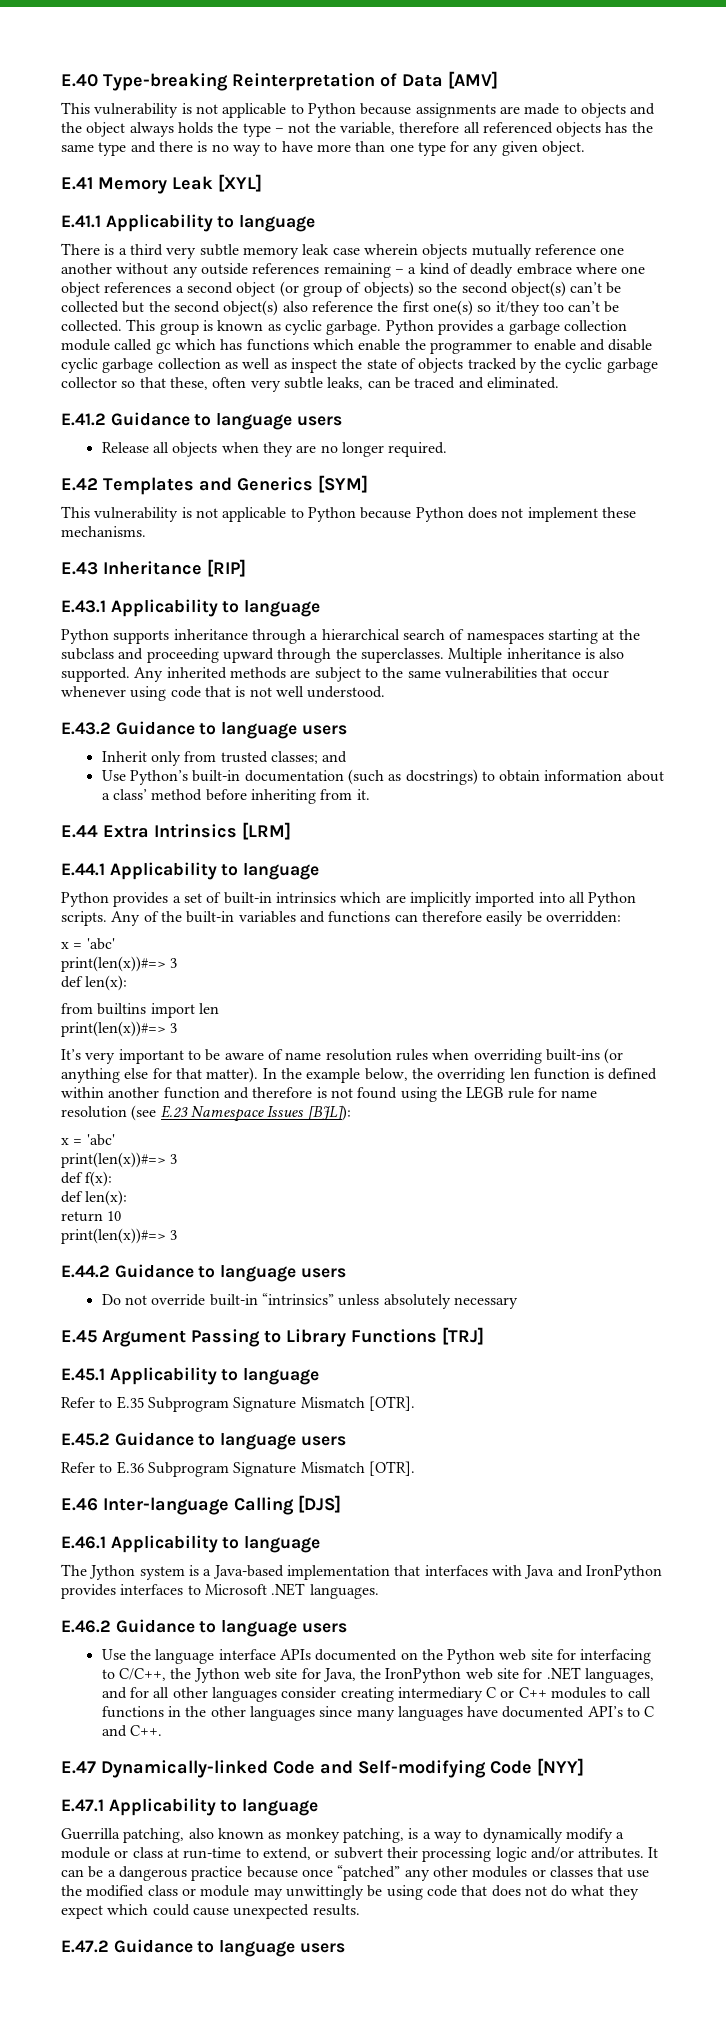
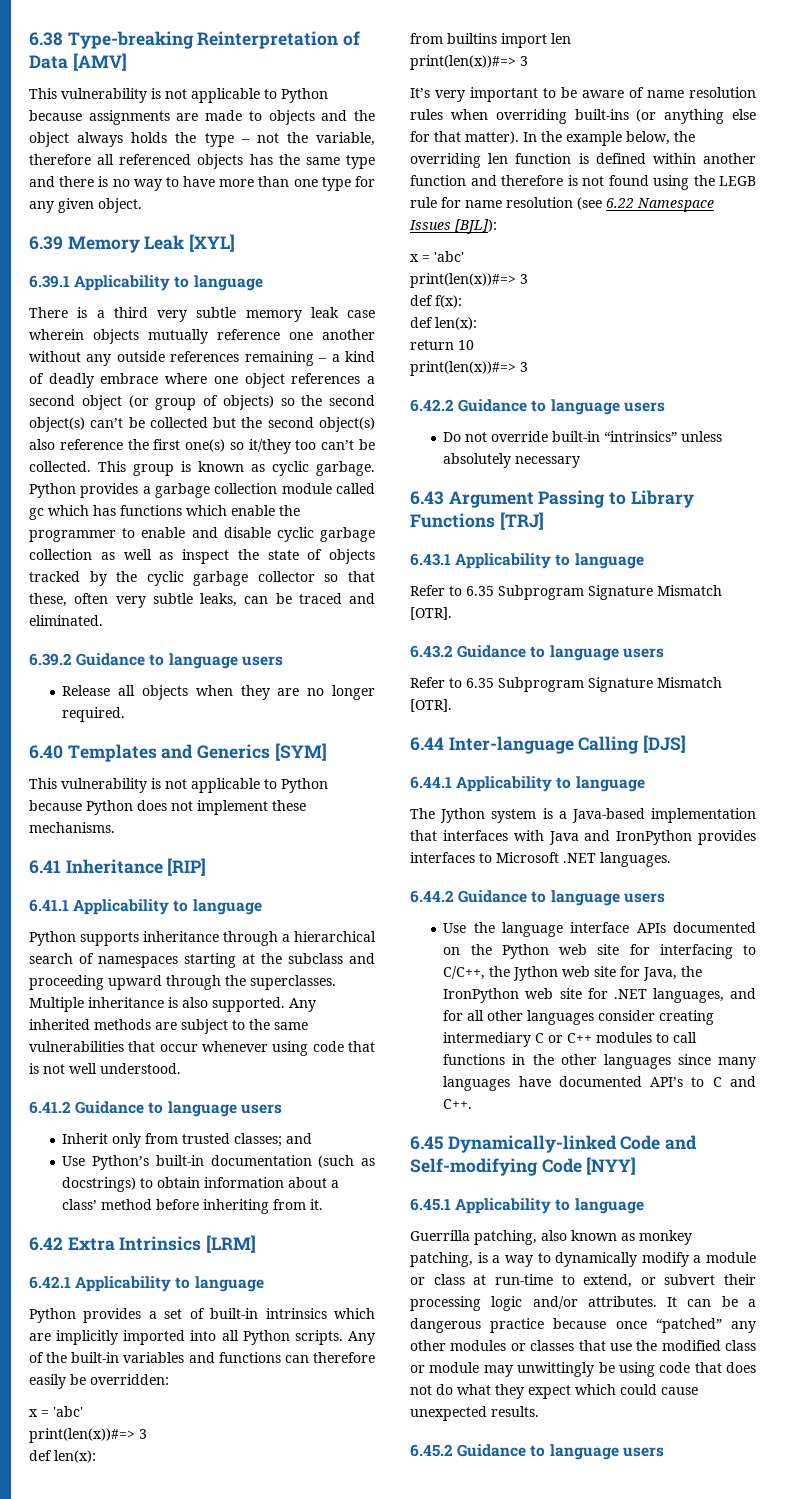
[61,74,98,87] E.40 -> [29,32,63,46] 6.38
[61,177,93,190] E.41 -> [29,236,63,250] 6.39
[61,215,101,228] E.41.1 -> [29,275,70,288] 6.39.1
[61,413,106,426] E.41.2 -> [29,653,72,666] 6.39.2
[61,478,98,491] E.42 -> [29,745,63,759] 6.40
[61,562,98,575] E.43 -> [29,860,61,874] 6.41
[61,600,106,613] E.43.1 -> [29,899,69,912] 6.41.1
[61,722,111,735] E.43.2 -> [29,1101,71,1114] 6.41.2
[61,825,98,838] E.44 -> [29,1237,63,1251] 6.42
[61,863,105,876] E.44.1 -> [29,1276,71,1289] 6.42.1
[160,1105,188,1118] E.23 -> [606,198,634,208] 6.22
[61,1265,110,1278] E.44.2 -> [410,399,454,412] 6.42.2
[61,1330,97,1343] E.45 -> [410,491,444,505] 6.43
[61,1368,105,1381] E.45.1 -> [410,553,451,566] 6.43.1
[116,1396,415,1412] [61,1433,110,1446] E.35 Subprogram Signature Mismatch [OTR]. // E.45.2 -> [466,585,722,600] [410,607,452,620] [410,645,453,658] 6.35 Subprogram Signature Mismatch [OTR]. // 6.43.2
[116,1461,415,1477] [61,1498,98,1511] E.36 Subprogram Signature Mismatch [OTR]. // E.46 -> [466,677,722,692] [410,699,452,712] [410,737,444,751] 6.35 Subprogram Signature Mismatch [OTR]. // 6.44
[61,1536,106,1549] E.46.1 -> [410,776,452,789] 6.44.1
[61,1620,111,1633] E.46.2 -> [410,890,454,903] 6.44.2
[61,1761,96,1774] E.47 -> [410,1136,443,1150] 6.45
[61,1799,104,1812] E.47.1 -> [410,1198,451,1211] 6.45.1
[61,1940,109,1953] E.47.2 -> [410,1444,453,1457] 6.45.2

